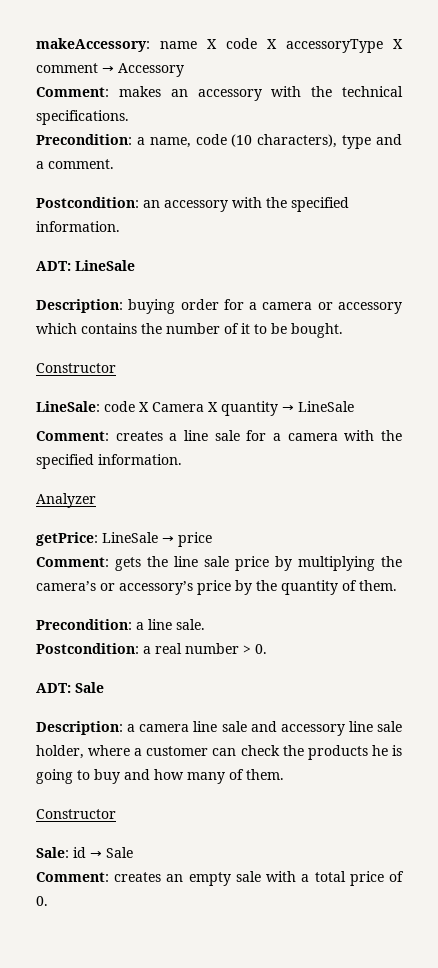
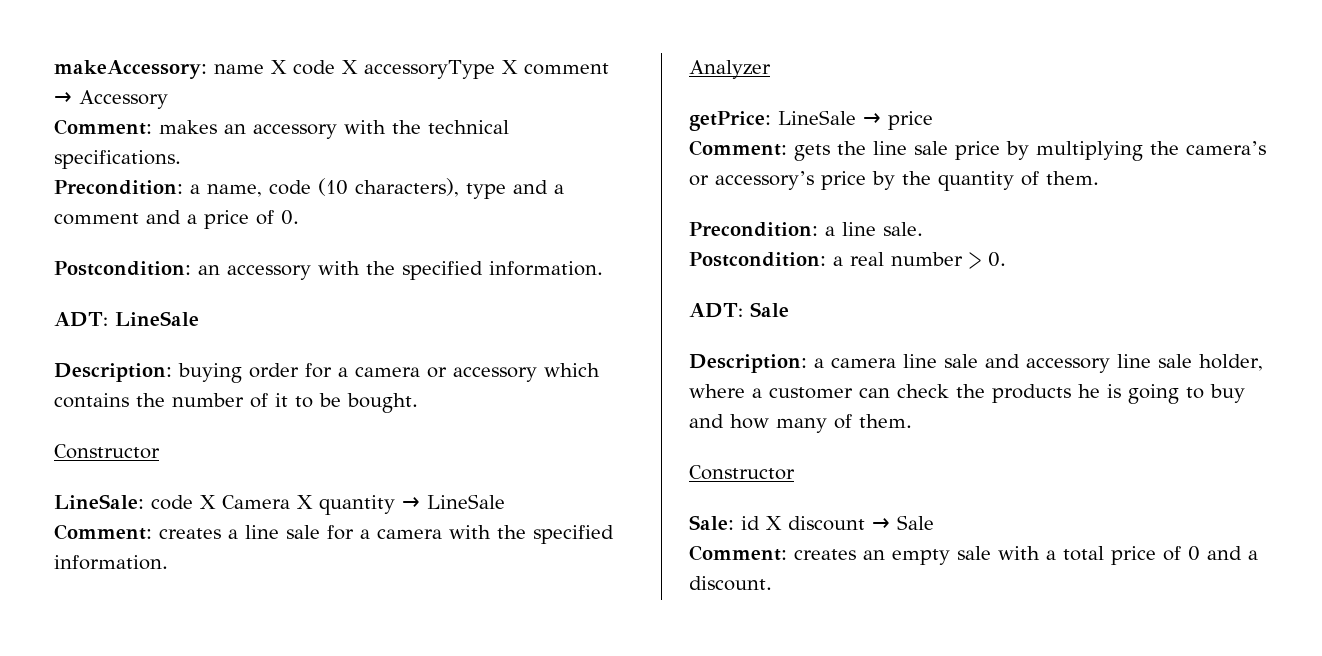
[48,159,114,169] comment. -> [54,210,299,229] comment and a price of 0.
(86, 852) none -> [766,516,865,531] X discount
[36,896,48,906] 0. -> [1188,546,1258,561] [689,576,772,591] 0 and a discount.

